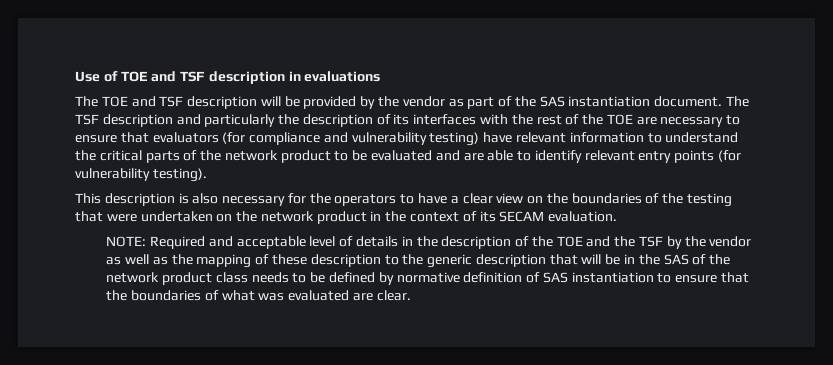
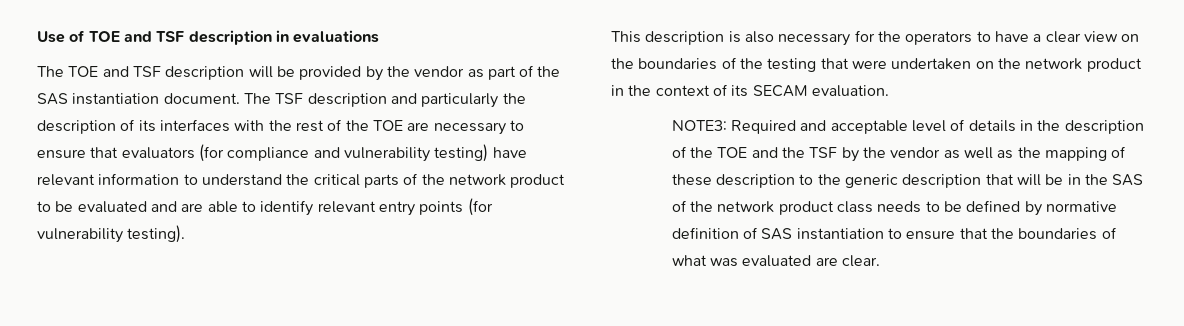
[106,236,147,247] NOTE: -> [671,120,727,131] NOTE3:

